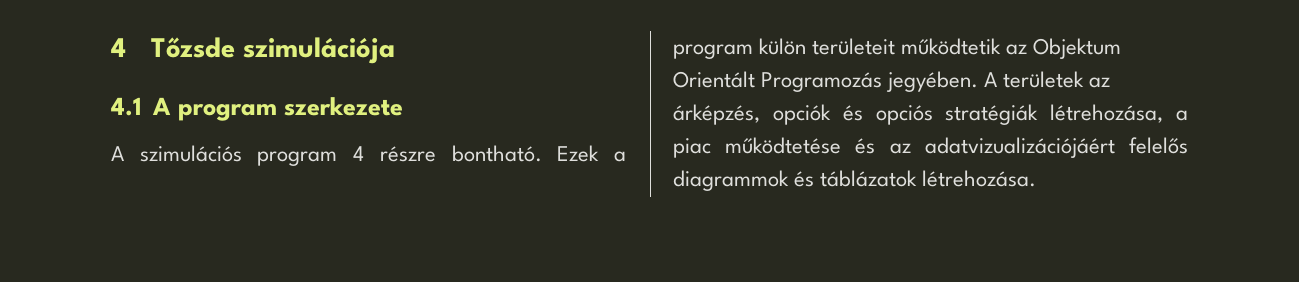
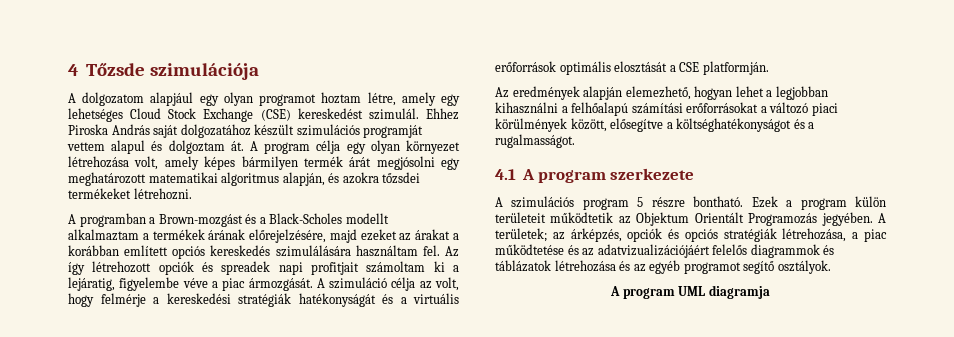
(396, 50) none -> [68,92,461,106] [68,108,459,122] [68,124,424,138] [67,140,460,154] [68,156,460,170] [68,172,421,186] [68,188,192,200] [68,213,389,227] [68,229,459,243] [68,245,460,259] [68,261,459,275] [68,277,460,291] [68,293,459,307] [495,61,769,75] [495,86,828,100] [495,102,838,116] [495,118,815,132] [495,134,575,148] // A dolgozatom alapjául egy olyan programot hoztam létre, amely egy lehetséges Cloud Stock Exchange (CSE) kereskedést szimulál. Ehhez Piroska András saját dolgozatához készült szimulációs programját vettem alapul és dolgoztam át. A program célja egy olyan környezet létrehozása volt, amely képes bármilyen termék árát megjósolni egy meghatározott matematikai algoritmus alapján, és azokra tőzsdei termékeket létrehozni. // A programban a Brown-mozgást és a Black-Scholes modellt alkalmaztam a termékek árának előrejelzésére, majd ezeket az árakat a korábban említett opciós kereskedés szimulálására használtam fel. Az így létrehozott opciók és spreadek napi profitjait számoltam ki a lejáratig, figyelembe véve a piac ármozgását. A szimuláció célja az volt, hogy felmérje a kereskedési stratégiák hatékonyságát és a virtuális erőforrások optimális elosztását a CSE platformján. // Az eredmények alapján elemezhető, hogyan lehet a legjobban kihasználni a felhőalapú számítási erőforrásokat a változó piaci körülmények között, elősegítve a költséghatékonyságot és a rugalmasságot.
[353,146,365,161] 4 -> [637,197,644,207] 5
[1003,71,1085,88] területek -> [495,228,547,242] területek;
[922,170,1037,187] létrehozása. -> [554,260,831,274] [610,285,770,299] létrehozása és az egyéb programot segítő osztályok. // A program UML diagramja

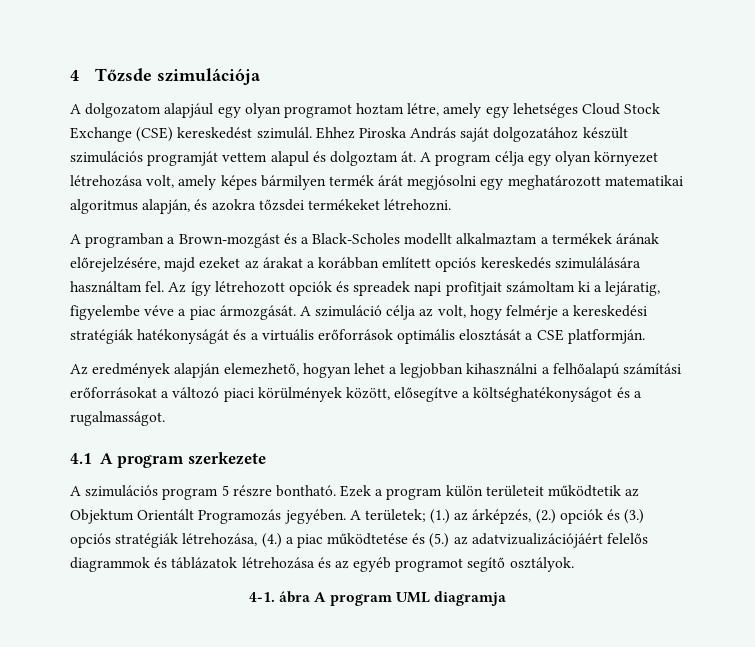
(547, 235) none -> [430,509,451,524] (1.)
[627,228,680,242] opciók és -> [535,509,645,524] (2.) opciók és (3.)
(847, 235) none -> [261,533,282,548] (4.)
(579, 250) none -> [429,533,450,548] (5.)
(831, 267) none -> [249,591,311,603] 4-1. ábra

